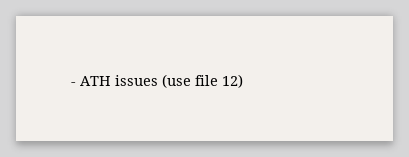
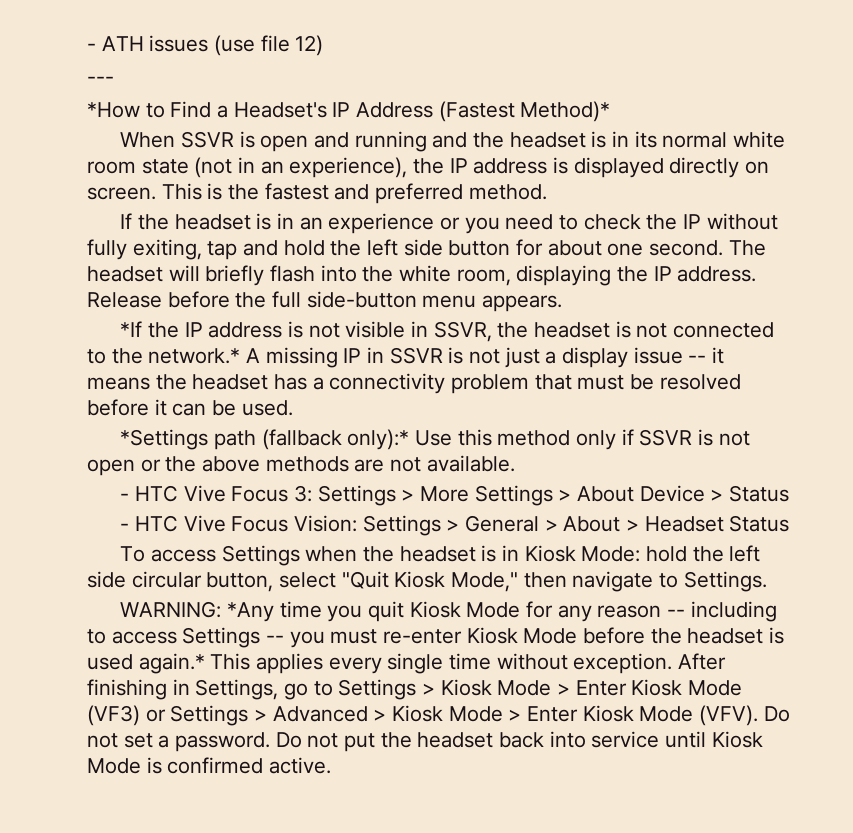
(243, 81) none -> [87,76,114,84] [87,101,611,122] [120,131,786,152] [87,157,770,178] [87,183,547,204] [120,213,778,234] [87,239,766,260] [87,265,757,286] [87,291,563,312] [120,321,775,342] [87,347,725,368] [87,373,741,394] [87,399,293,416] [120,429,750,450] [87,455,515,476] [120,485,790,506] [120,515,790,536] [120,545,761,566] [87,571,767,592] [120,601,777,622] [87,627,785,648] [87,653,727,674] [87,679,743,700] [87,705,790,726] [87,731,763,752] [87,757,332,774] // --- // *How to Find a Headset's IP Address (Fastest Method)* // When SSVR is open and running and the headset is in its normal white room state (not in an experience), the IP address is displayed directly on screen. This is the fastest and preferred method. // If the headset is in an experience or you need to check the IP without fully exiting, tap and hold the left side button for about one second. The headset will briefly flash into the white room, displaying the IP address. Release before the full side-button menu appears. // *If the IP address is not visible in SSVR, the headset is not connected to the network.* A missing IP in SSVR is not just a display issue -- it means the headset has a connectivity problem that must be resolved before it can be used. // *Settings path (fallback only):* Use this method only if SSVR is not open or the above methods are not available. // - HTC Vive Focus 3: Settings > More Settings > About Device > Status // - HTC Vive Focus Vision: Settings > General > About > Headset Status // To access Settings when the headset is in Kiosk Mode: hold the left side circular button, select "Quit Kiosk Mode," then navigate to Settings. // WARNING: *Any time you quit Kiosk Mode for any reason -- including to access Settings -- you must re-enter Kiosk Mode before the headset is used again.* This applies every single time without exception. After finishing in Settings, go to Settings > Kiosk Mode > Enter Kiosk Mode (VF3) or Settings > Advanced > Kiosk Mode > Enter Kiosk Mode (VFV). Do not set a password. Do not put the headset back into service until Kiosk Mode is confirmed active.

